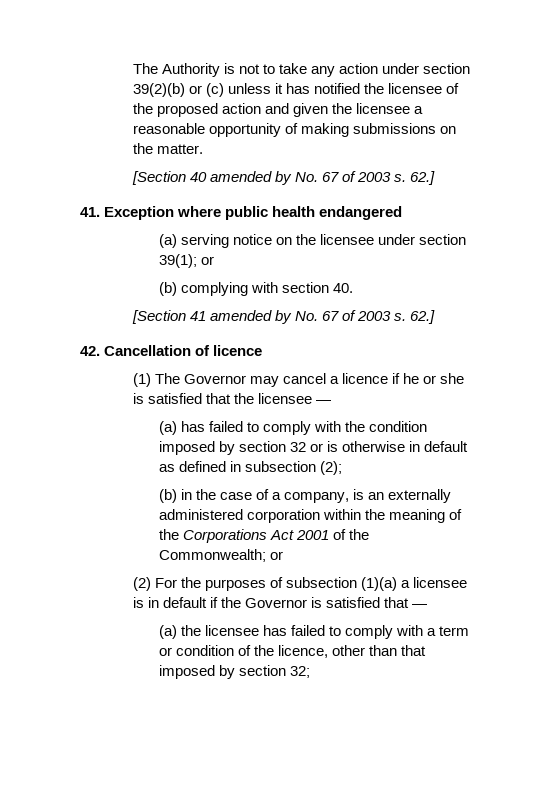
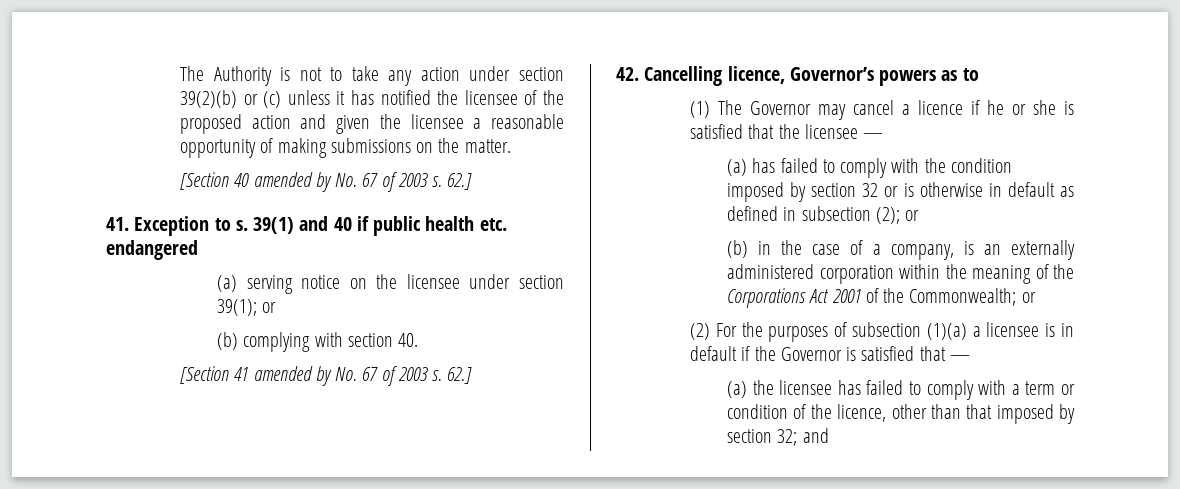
[177,206,222,217] where -> [214,216,369,234] to s. 39(1) and 40 if
(316, 211) none -> [479,218,507,231] etc.
[104,345,263,356] Cancellation of licence -> [644,66,979,86] Cancelling licence, Governor’s powers as to
(342, 468) none -> [905,210,920,221] or
(310, 672) none -> [802,428,829,443] and

